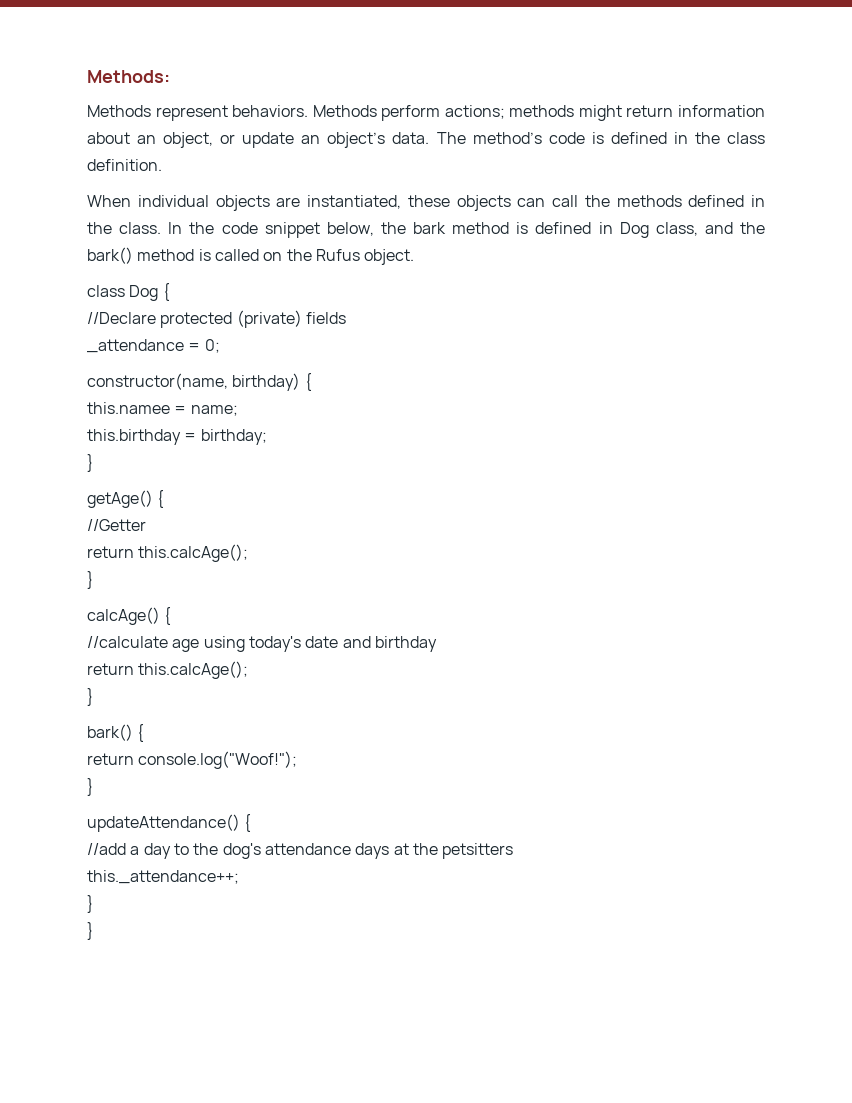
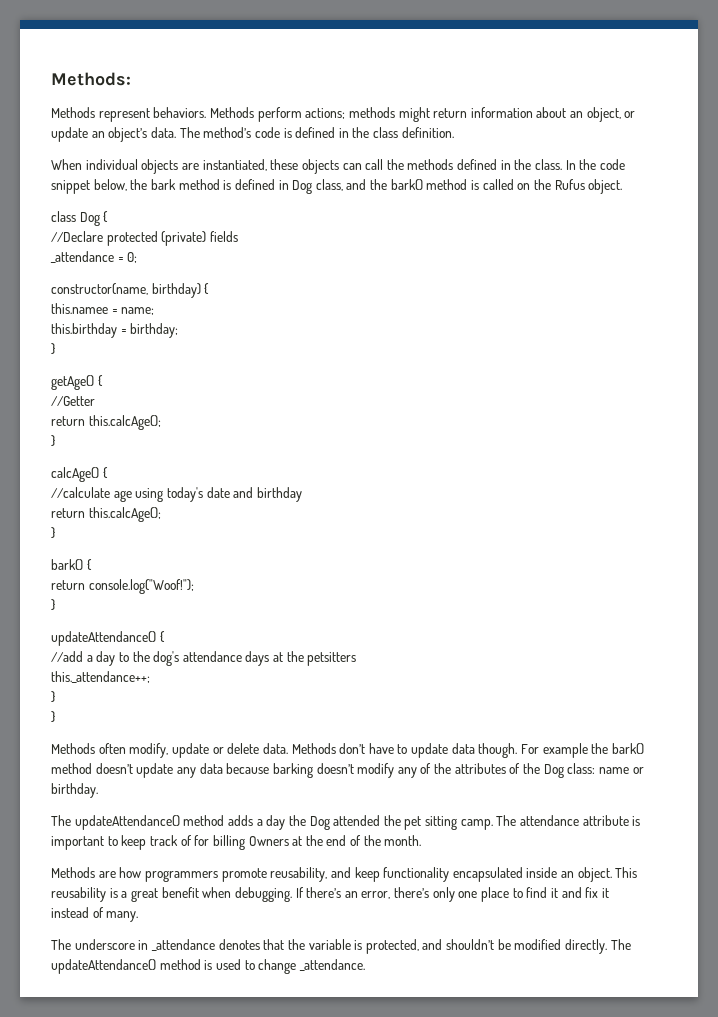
(94, 931) none -> [51,743,644,758] [51,763,644,778] [51,783,98,798] [51,815,641,830] [51,835,422,850] [51,867,638,882] [51,887,609,902] [51,907,139,922] [51,939,631,954] [51,959,365,974] // Methods often modify, update or delete data. Methods don’t have to update data though. For example the bark() method doesn’t update any data because barking doesn’t modify any of the attributes of the Dog class: name or birthday. // The updateAttendance() method adds a day the Dog attended the pet sitting camp. The attendance attribute is important to keep track of for billing Owners at the end of the month. // Methods are how programmers promote reusability, and keep functionality encapsulated inside an object. This reusability is a great benefit when debugging. If there’s an error, there’s only one place to find it and fix it instead of many. // The underscore in _attendance denotes that the variable is protected, and shouldn’t be modified directly. The updateAttendance() method is used to change _attendance.

